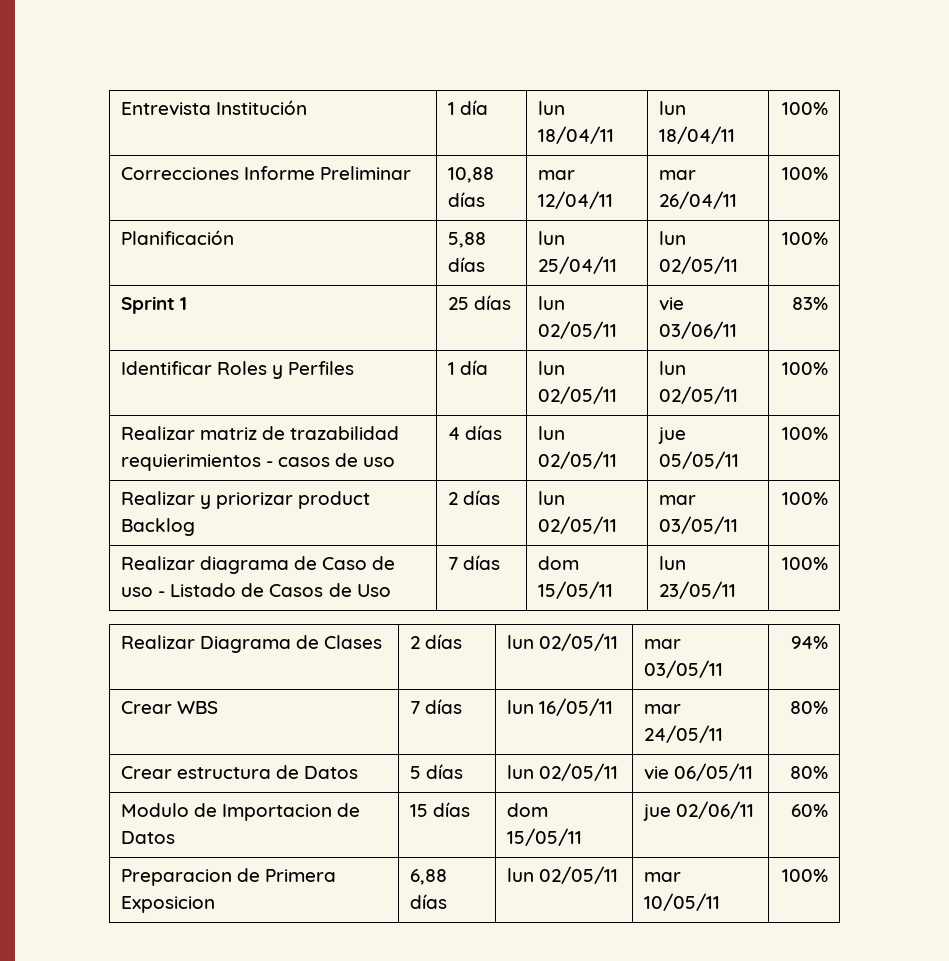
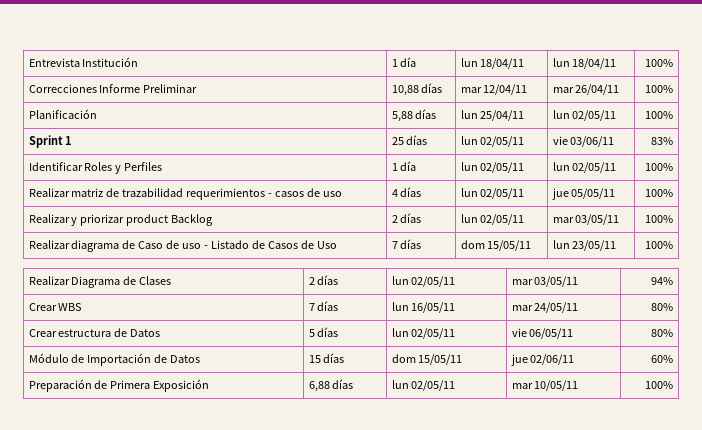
[120,454,261,471] requierimientos -> [186,188,266,200] requerimientos
[120,803,333,821] Modulo de Importacion -> [28,353,152,366] Módulo de Importación
[120,869,232,886] Preparacion -> [28,379,92,392] Preparación
[120,896,215,913] Exposicion -> [153,379,210,392] Exposición

